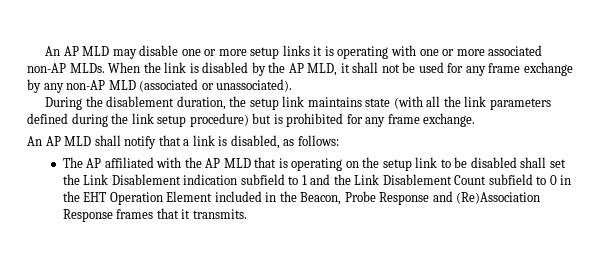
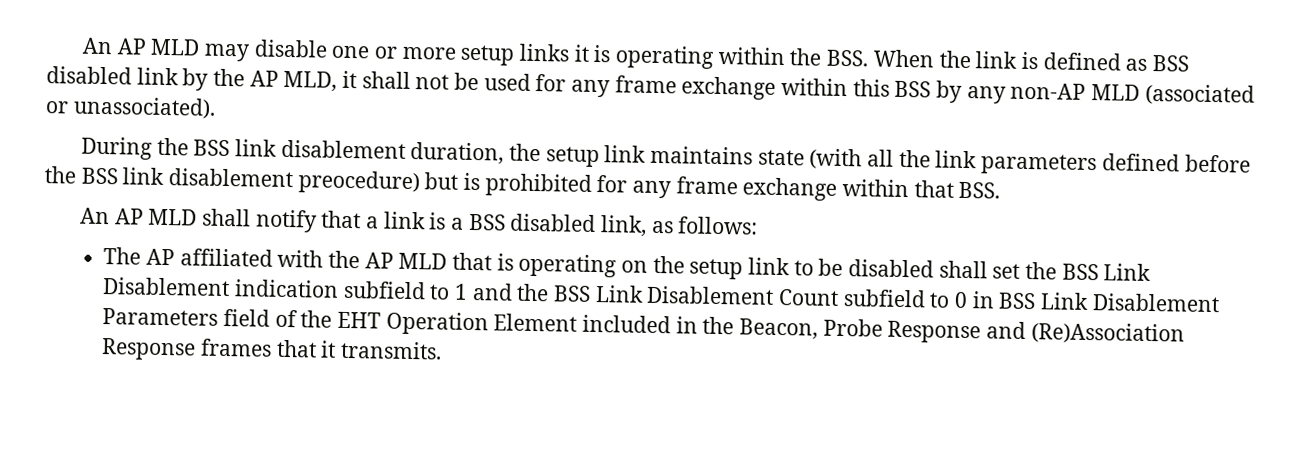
[390,45,543,56] [27,62,249,73] with one or more associated non-AP MLDs. When the link is disabled -> [717,46,1189,72] [46,66,179,86] within the BSS. When the link is defined as BSS disabled link
(573, 69) none -> [781,78,932,98] within this BSS
(103, 101) none -> [193,139,278,157] BSS link
[71,113,249,127] during the link setup procedure) -> [1184,154,1251,173] [44,166,420,195] before the BSS link disablement preocedure)
[423,113,476,127] exchange. -> [742,177,1001,201] exchange within that BSS.
[230,135,280,149] disabled, -> [451,213,648,237] a BSS disabled link,
(80, 179) none -> [1061,263,1099,281] BSS
(351, 179) none -> [552,285,591,302] BSS
(572, 180) none -> [998,292,1220,313] [102,308,298,328] BSS Link Disablement Parameters field of

